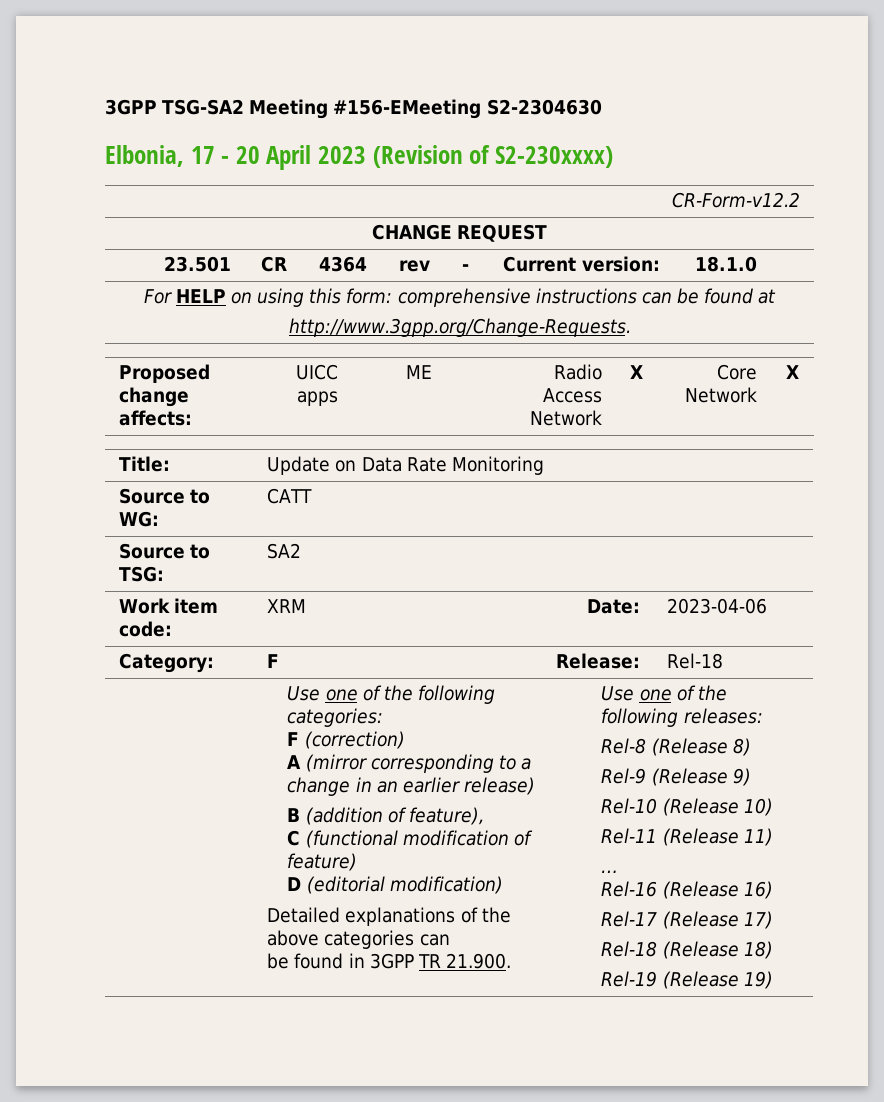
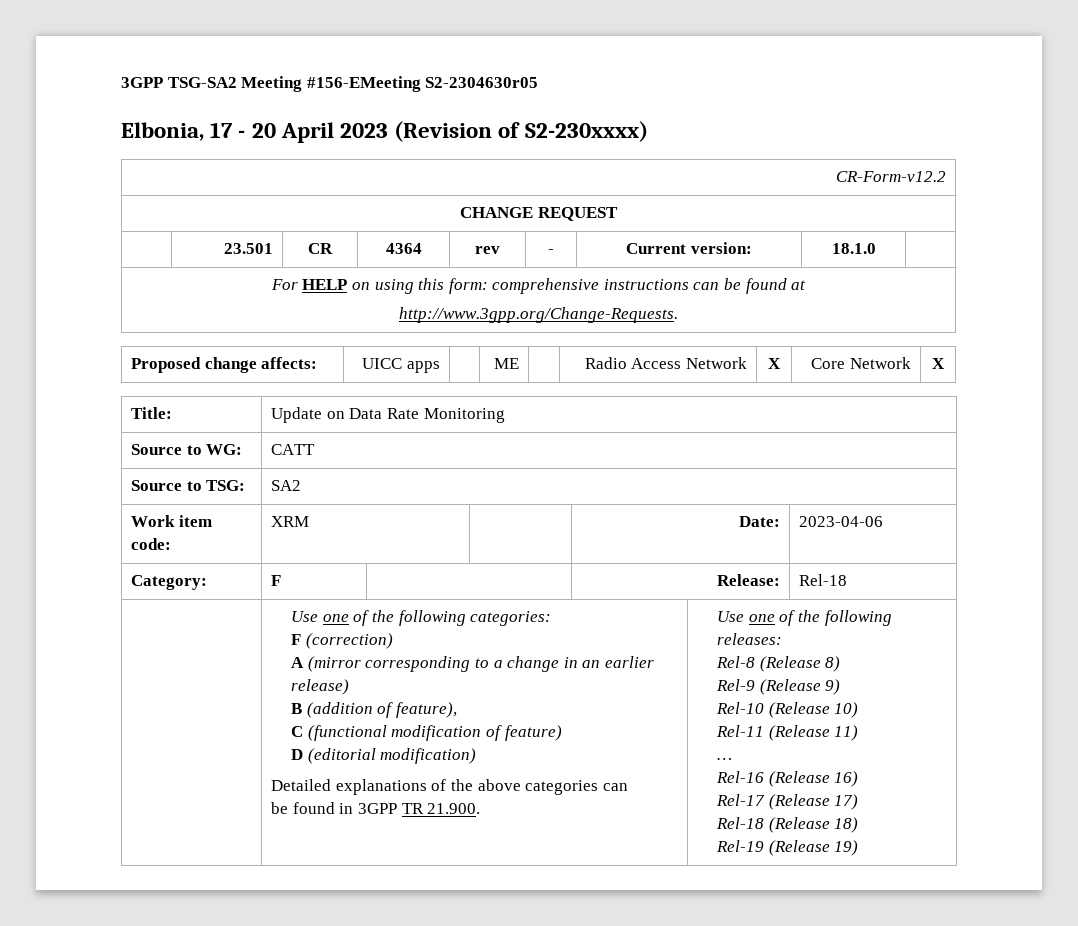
[486,99,602,115] S2-2304630 -> [425,77,539,88] S2-2304630r05

